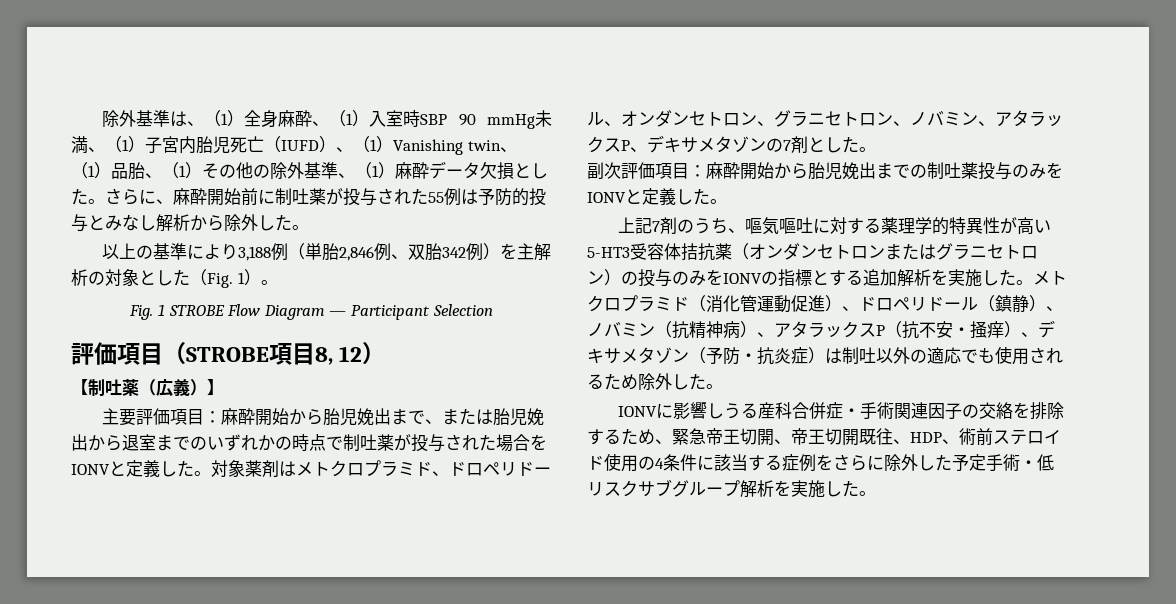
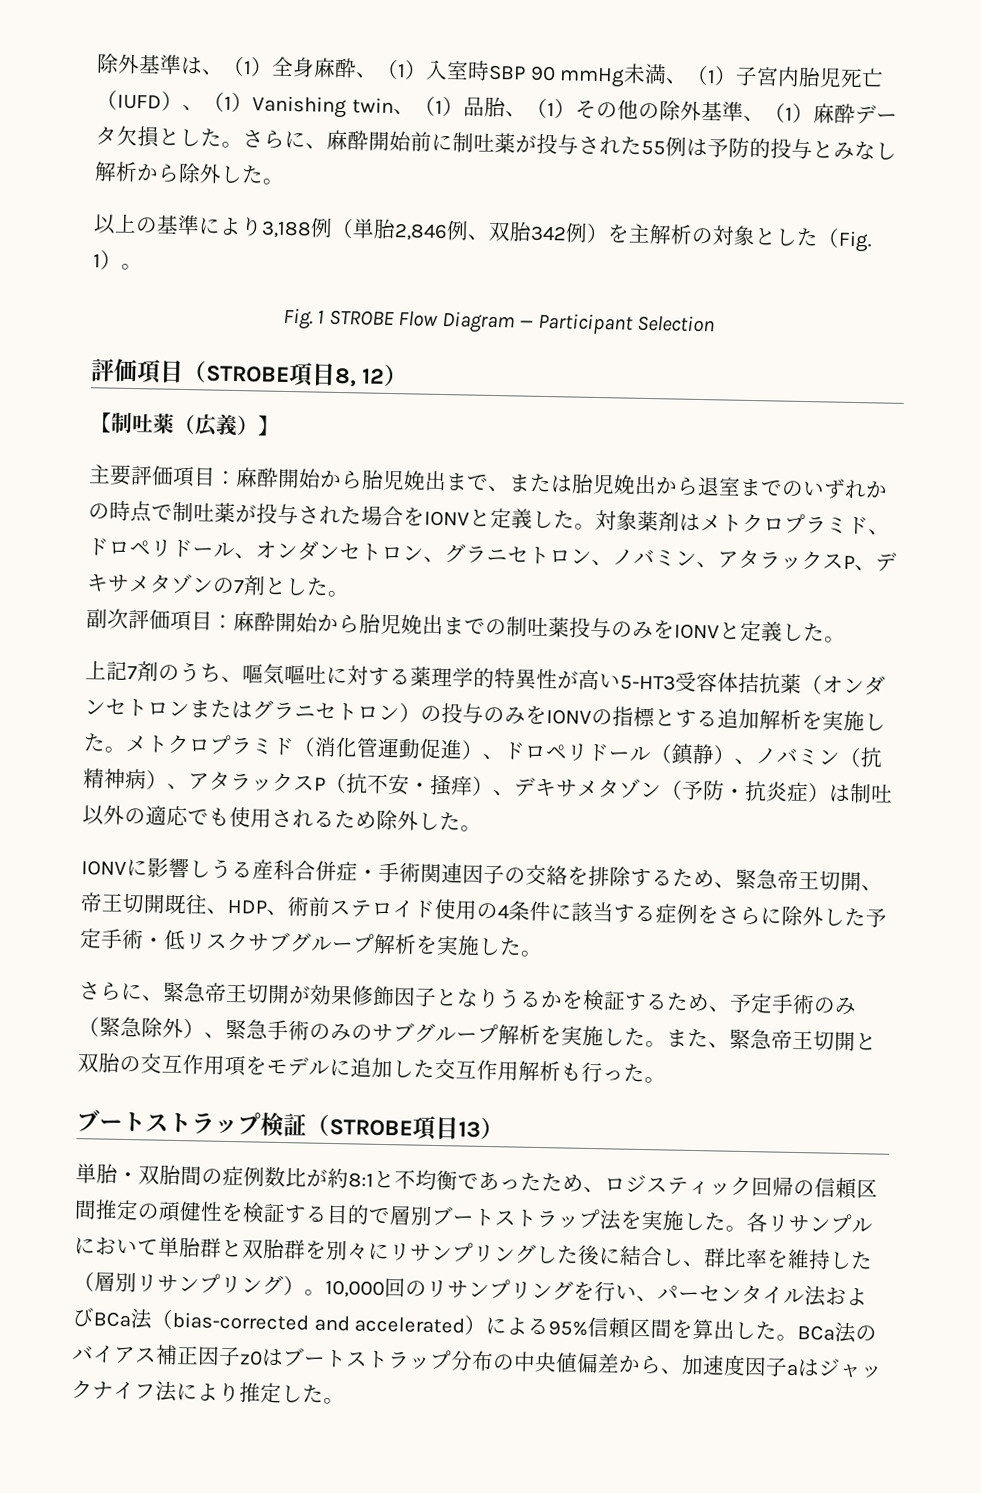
(876, 493) none -> [79,981,857,1016] [78,1016,877,1052] [77,1052,666,1084] [76,1109,504,1141] [75,1163,878,1200] [74,1199,873,1234] [74,1236,873,1270] [73,1271,868,1307] [72,1307,878,1344] [72,1344,883,1379] [71,1380,345,1405] // さらに、緊急帝王切開が効果修飾因子となりうるかを検証するため、予定手術のみ（緊急除外）、緊急手術のみのサブグループ解析を実施した。また、緊急帝王切開と双胎の交互作用項をモデルに追加した交互作用解析も行った。 // ブートストラップ検証（STROBE項目13） // 単胎・双胎間の症例数比が約8:1と不均衡であったため、ロジスティック回帰の信頼区間推定の頑健性を検証する目的で層別ブートストラップ法を実施した。各リサンプルにおいて単胎群と双胎群を別々にリサンプリングした後に結合し、群比率を維持した（層別リサンプリング）。10,000回のリサンプリングを行い、パーセンタイル法およびBCa法（bias-corrected and accelerated）による95%信頼区間を算出した。BCa法のバイアス補正因子z0はブートストラップ分布の中央値偏差から、加速度因子aはジャックナイフ法により推定した。

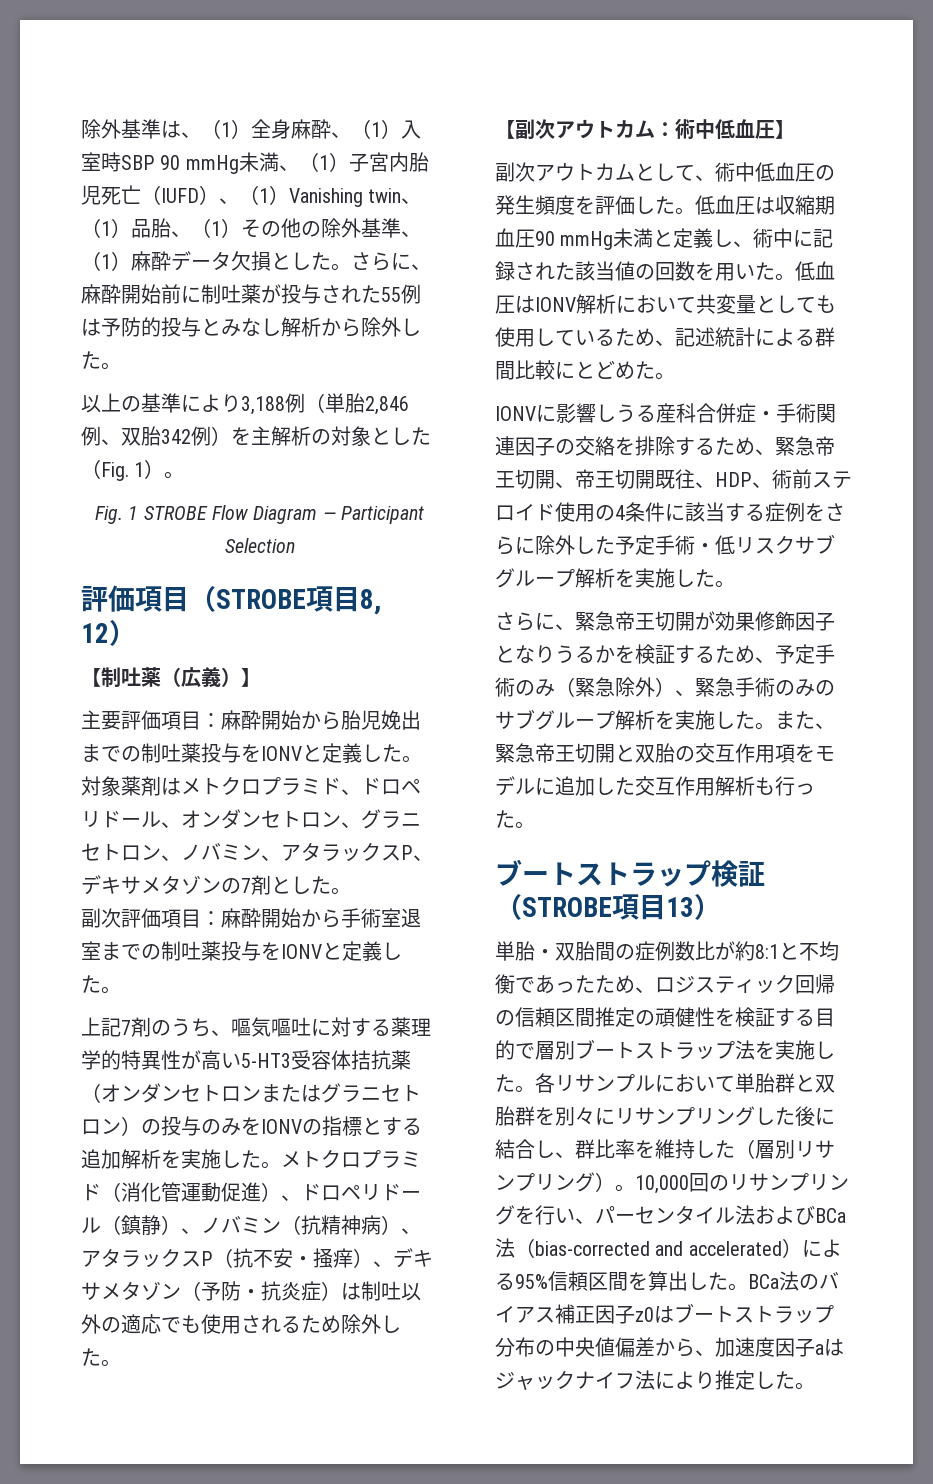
[487,473,888,500] [88,500,404,527] 、または胎児娩出から退室までのいずれかの時点で制吐薬が投与された場合 -> [121,743,241,763] の制吐薬投与
[359,613,654,640] 胎児娩出までの制吐薬投与のみ -> [341,908,421,928] [81,941,261,961] 手術室退室までの制吐薬投与
(482, 828) none -> [495,118,795,139] [495,162,835,182] [495,195,835,215] [495,228,834,250] [495,261,835,281] [495,294,836,314] [495,327,835,347] [495,360,675,380] // 【副次アウトカム：術中低血圧】 // 副次アウトカムとして、術中低血圧の発生頻度を評価した。低血圧は収縮期血圧90 mmHg未満と定義し、術中に記録された該当値の回数を用いた。低血圧はIONV解析において共変量としても使用しているため、記述統計による群間比較にとどめた。

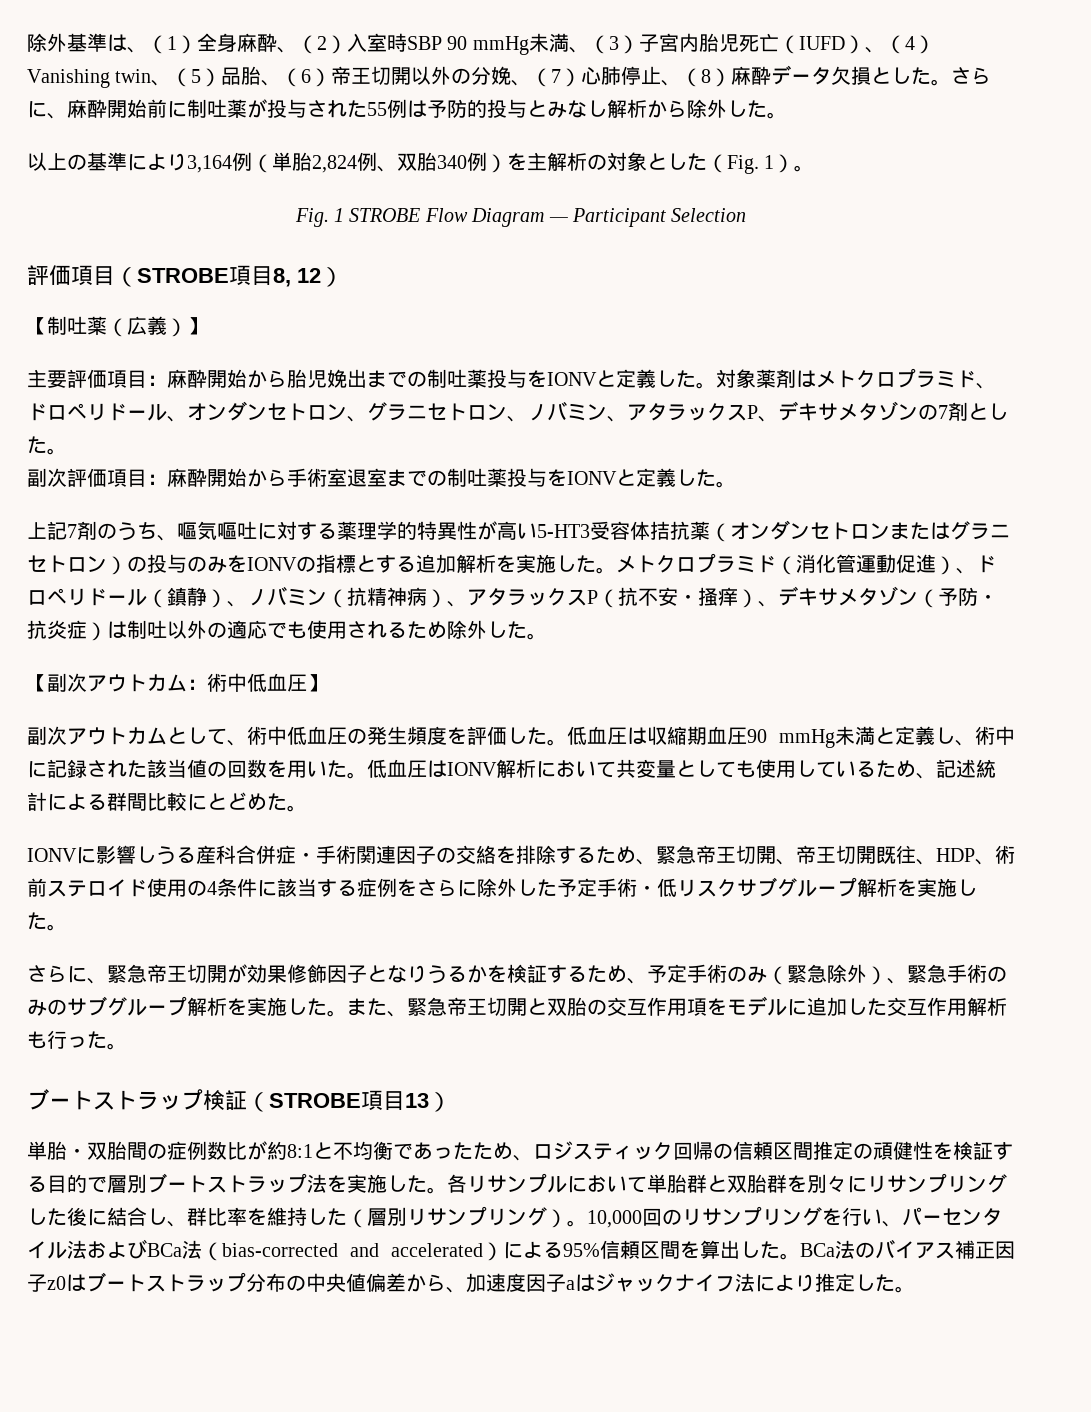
[371,122,381,137] 1 -> [317,36,327,50] 2
[318,155,329,170] 1 -> [608,36,619,50] 3
[259,188,269,203] 1 -> [904,36,915,50] 4
[101,221,111,236] 1 -> [191,69,202,83] 5
[211,218,421,238] [81,251,111,271] 1）その他の除外基準、（1 -> [301,66,712,87] 6）帝王切開以外の分娩、（7）心肺停止、（8
[241,396,285,415] 3,188 -> [187,155,232,173] 3,164
[365,396,409,415] 2,846 -> [312,155,357,173] 2,824
[161,429,191,444] 342 -> [437,155,467,169] 340

